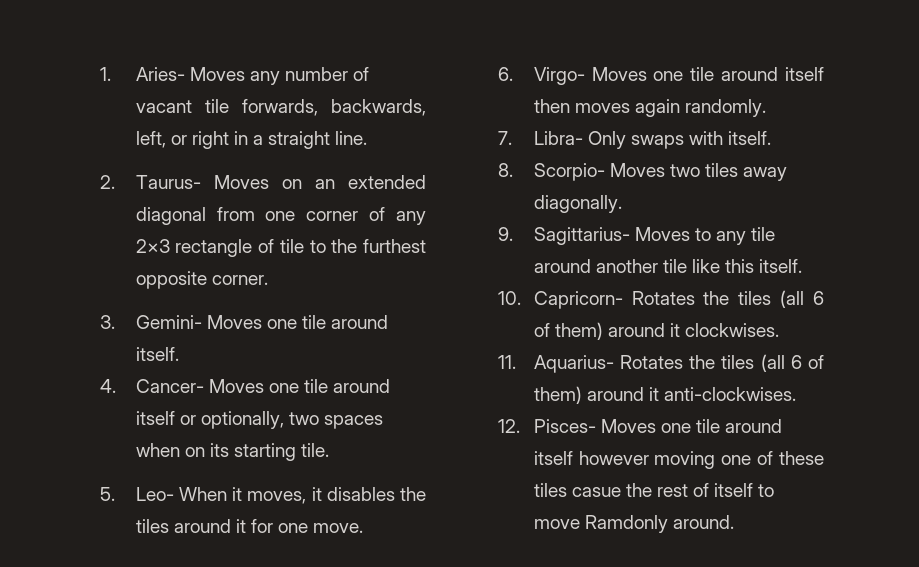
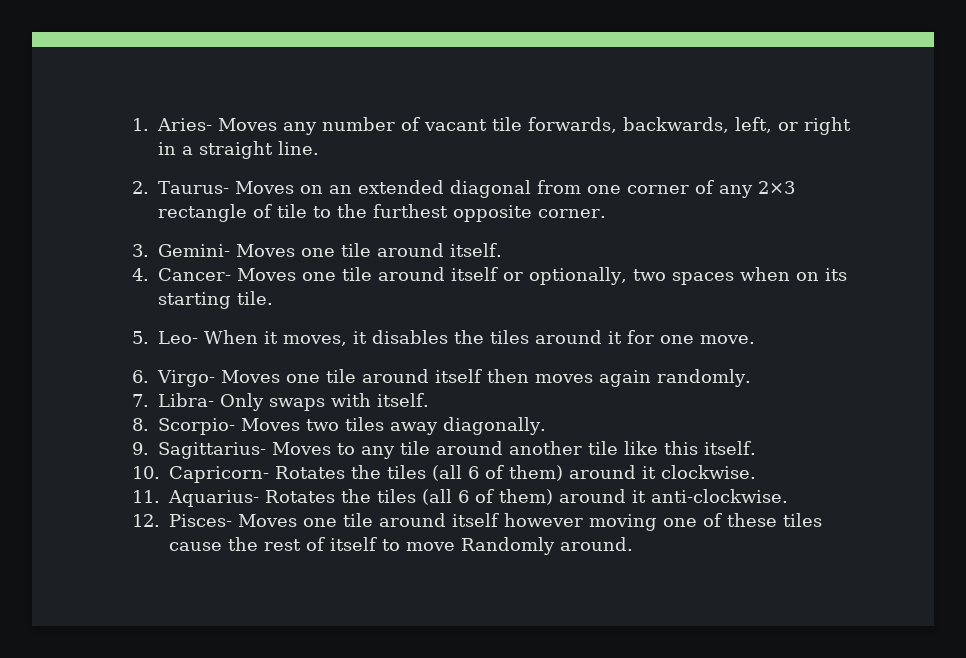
[685,323,780,337] clockwises. -> [660,465,756,479] clockwise.
[664,387,797,401] anti-clockwises. -> [650,489,788,503] anti-clockwise.
[571,487,621,497] casue -> [168,542,222,551] cause
[584,515,668,533] Ramdonly -> [460,537,555,555] Randomly

